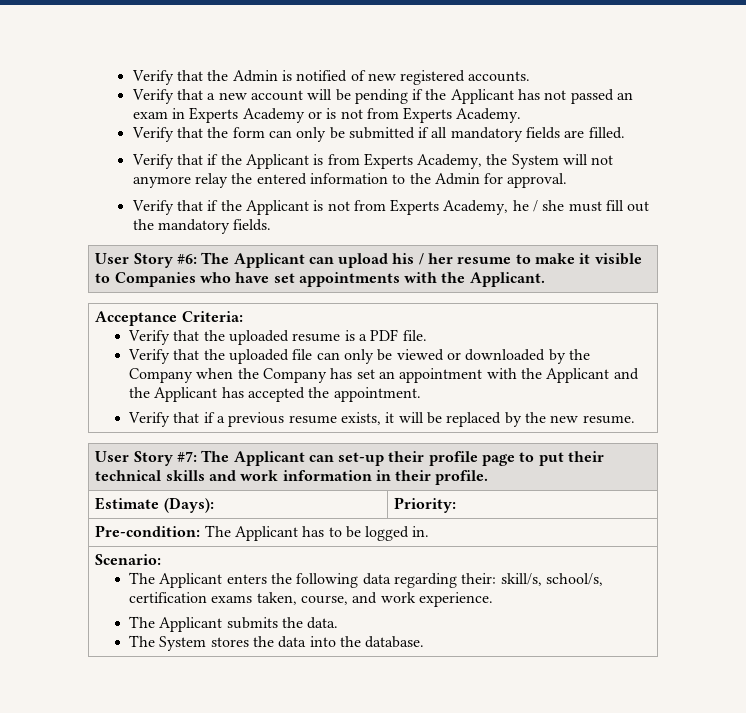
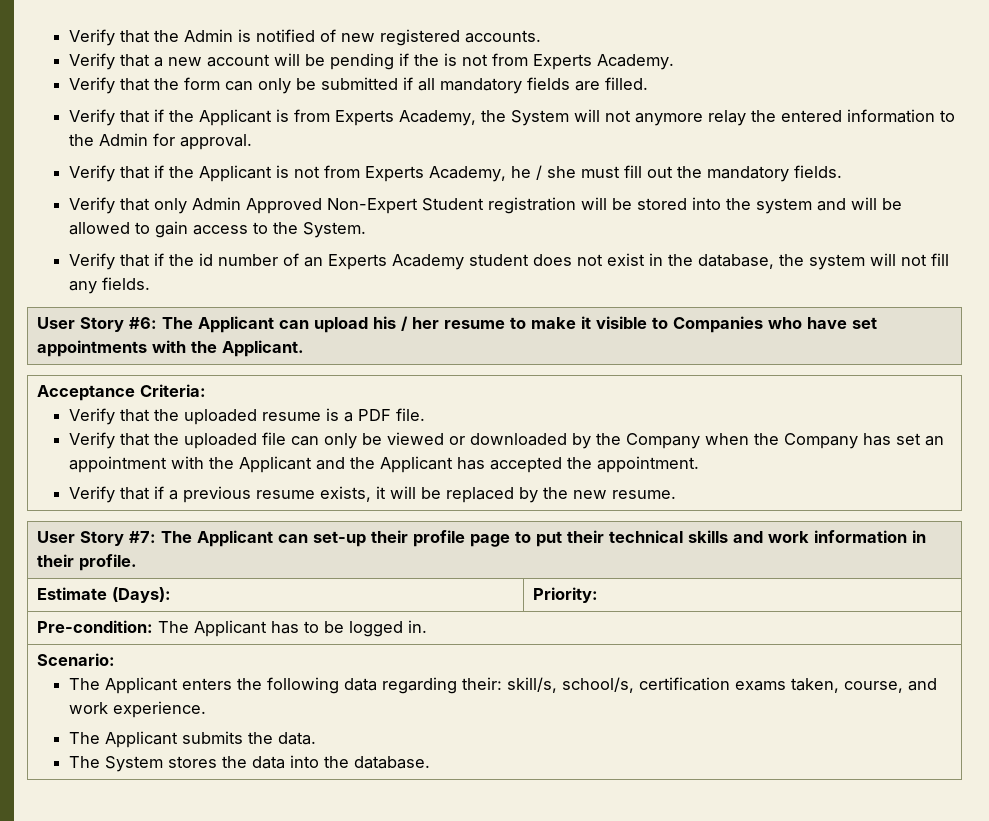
[450,89,634,104] [132,107,322,123] Applicant has not passed an exam in Experts Academy or -> (439, 60) none
(272, 225) none -> [68,197,902,214] [68,221,366,238] [68,253,949,270] [68,277,150,294] // Verify that only Admin Approved Non-Expert Student registration will be stored into the system and will be allowed to gain access to the System. // Verify that if the id number of an Experts Academy student does not exist in the database, the system will not fill any fields.

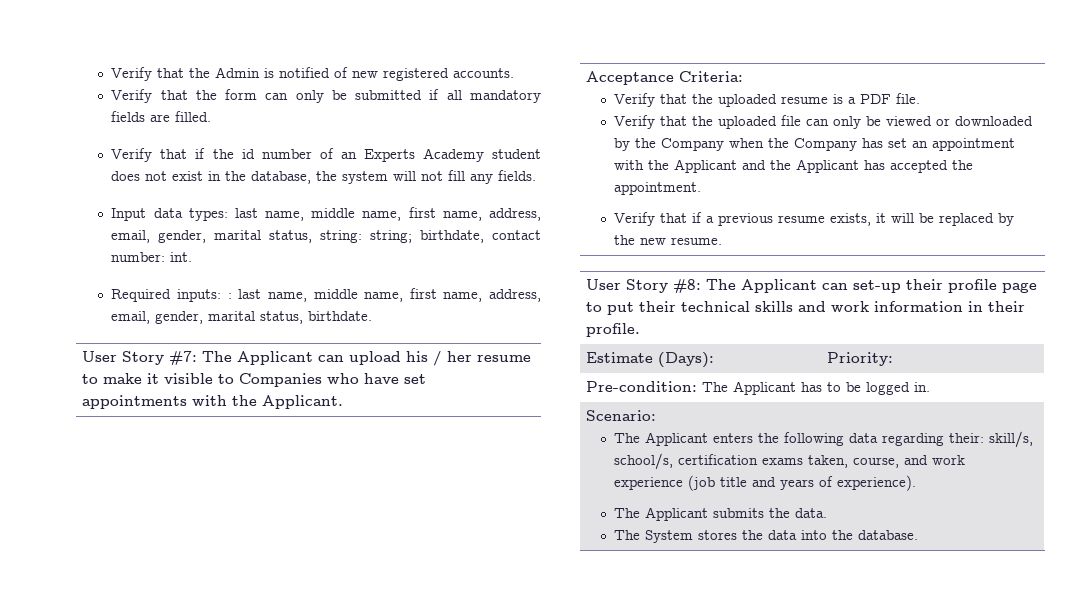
[68,53,674,70] // Verify that a new account will be pending if the is not from Experts Academy. -> (515, 73) none
[68,109,955,126] [68,133,252,150] [68,165,842,182] [68,197,902,214] [68,221,366,238] // Verify that if the Applicant is from Experts Academy, the System will not anymore relay the entered information to the Admin for approval. // Verify that if the Applicant is not from Experts Academy, he / she must fill out the mandatory fields. // Verify that only Admin Approved Non-Expert Student registration will be stored into the system and will be allowed to gain access to the System. -> (212, 116) none
[36,317,157,332] // User Story #6: -> [111,207,541,221] [111,230,541,243] [111,252,193,262] [111,288,541,302] [111,311,373,324] [82,351,198,365] // Input data types: last name, middle name, first name, address, email, gender, marital status, string: string; birthdate, contact number: int. // Required inputs: : last name, middle name, first name, address, email, gender, marital status, birthdate. // User Story #7:
[128,531,156,543] #7: -> [673,279,702,293] #8:
[112,701,206,718] experience. -> [613,475,916,491] experience (job title and years of experience).

